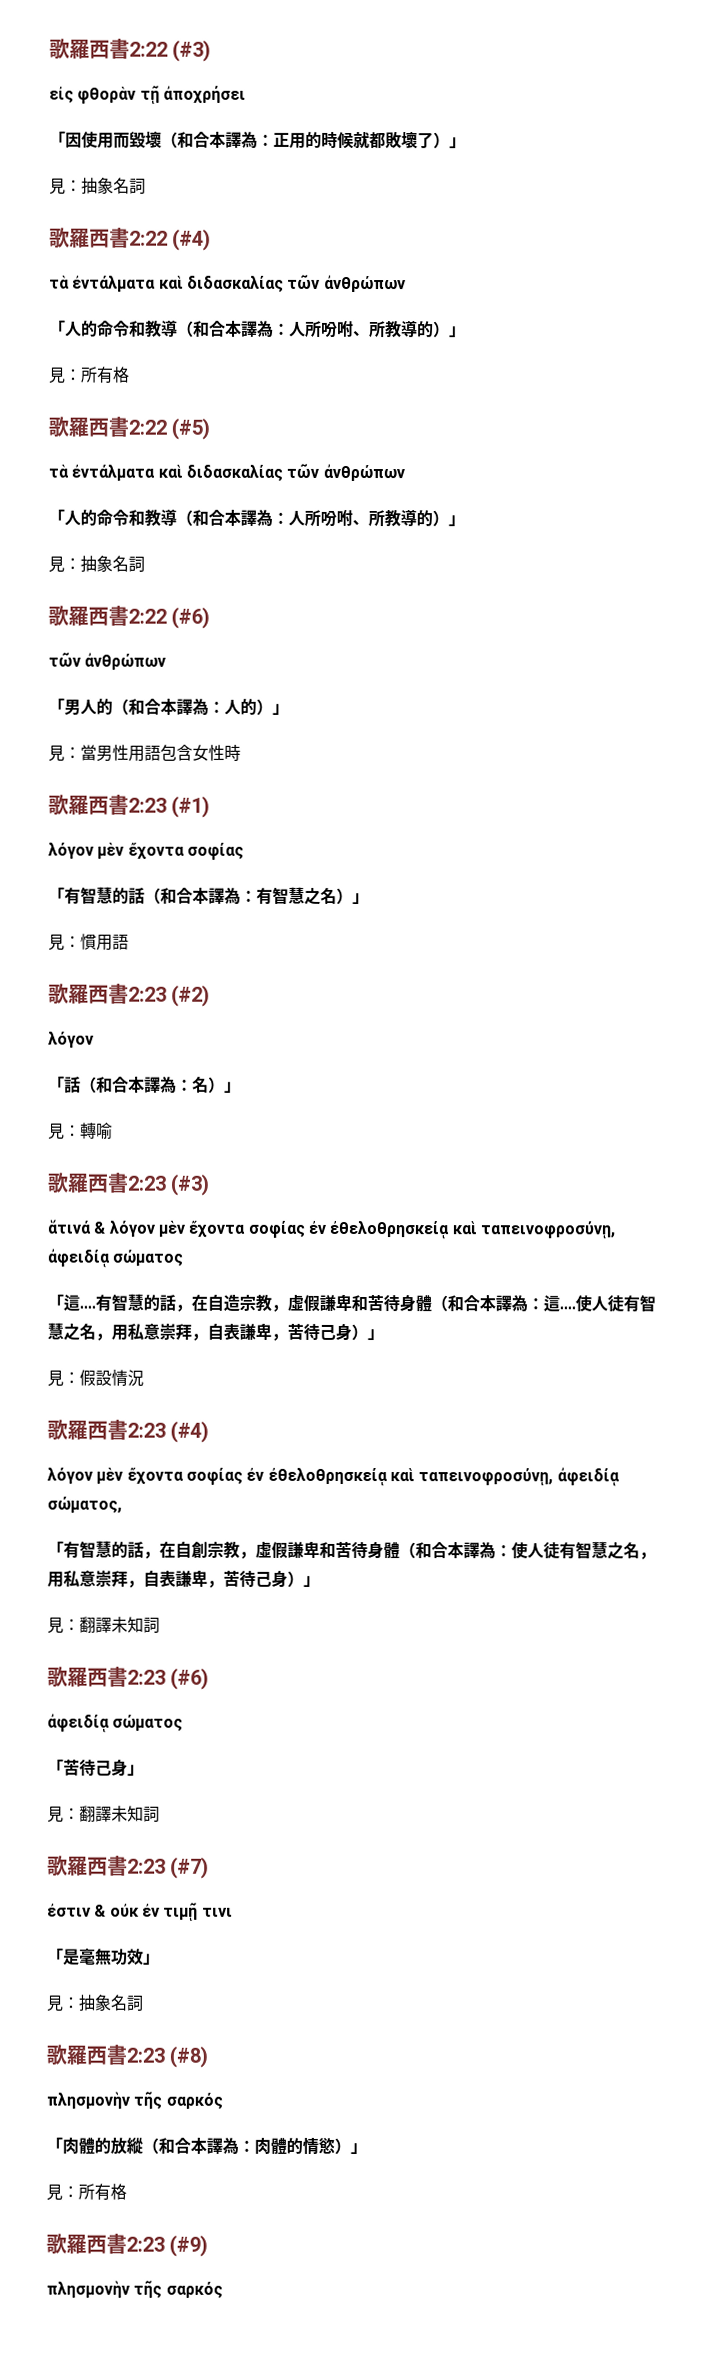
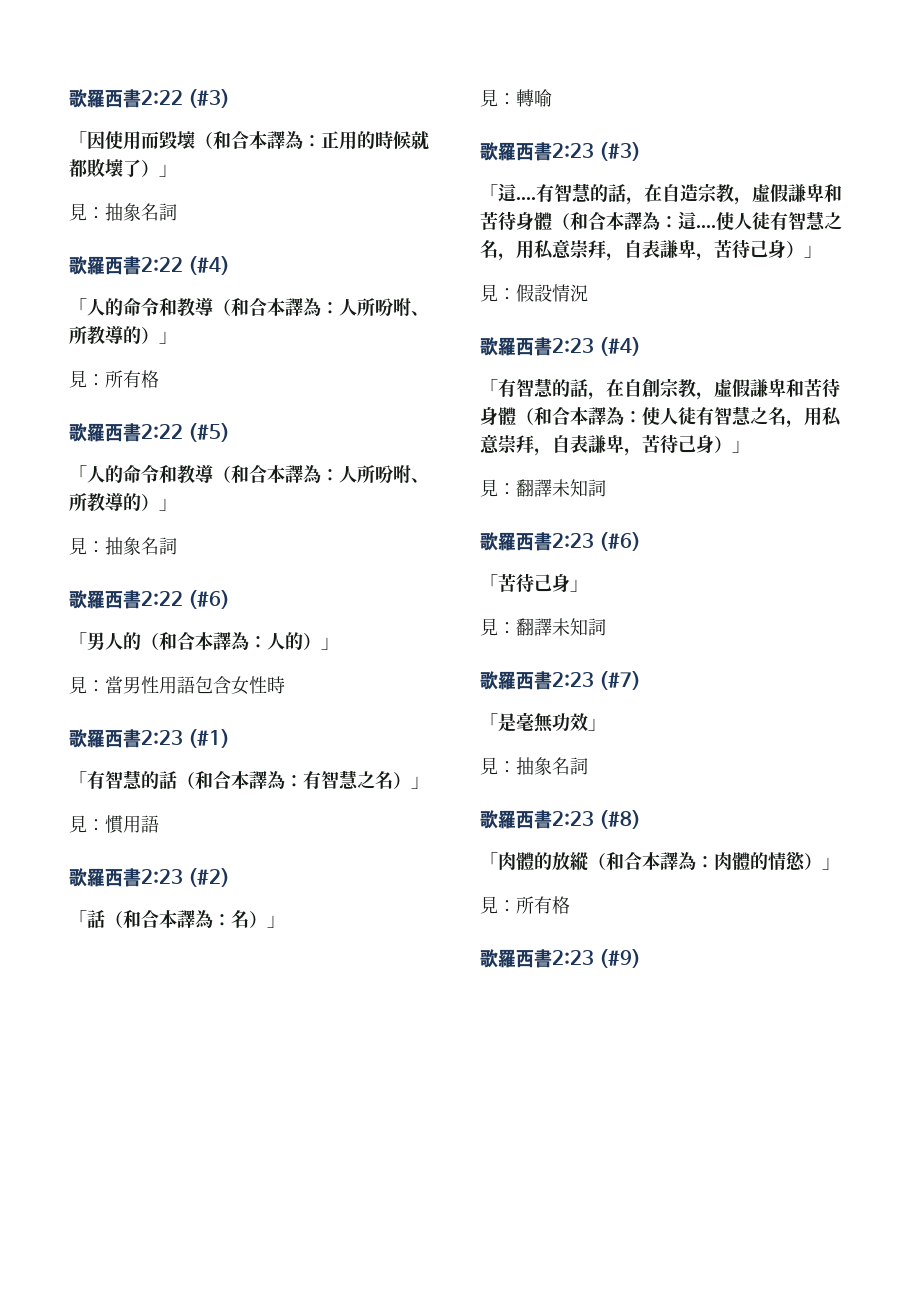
[49,85,246,105] // εἰς φθορὰν τῇ ἀποχρήσει -> (231, 98) none
[49,274,406,293] // τὰ ἐντάλματα καὶ διδασκαλίας τῶν ἀνθρώπων -> (231, 265) none
[48,463,405,482] // τὰ ἐντάλματα καὶ διδασκαλίας τῶν ἀνθρώπων -> (231, 432) none
[48,652,167,670] // τῶν ἀνθρώπων -> (231, 599) none
[48,842,244,860] // λόγον μὲν ἔχοντα σοφίας -> (231, 738) none
[48,1031,94,1048] // λόγον -> (231, 877) none
[47,1219,615,1240] [47,1248,184,1268] // ἅτινά & λόγον μὲν ἔχοντα σοφίας ἐν ἐθελοθρησκείᾳ καὶ ταπεινοφροσύνῃ, ἀφειδίᾳ σώματος -> (642, 151) none
[47,1467,620,1487] [47,1496,122,1513] // λόγον μὲν ἔχοντα σοφίας ἐν ἐθελοθρησκείᾳ καὶ ταπεινοφροσύνῃ, ἀφειδίᾳ σώματος, -> (642, 346) none
[47,1713,184,1733] // ἀφειδίᾳ σώματος -> (642, 541) none
[47,1902,233,1922] // ἐστιν & οὐκ ἐν τιμῇ τινι -> (642, 680) none
[46,2091,223,2109] // πλησμονὴν τῆς σαρκός -> (642, 819) none
[46,2280,223,2298] // πλησμονὴν τῆς σαρκός -> (642, 958) none

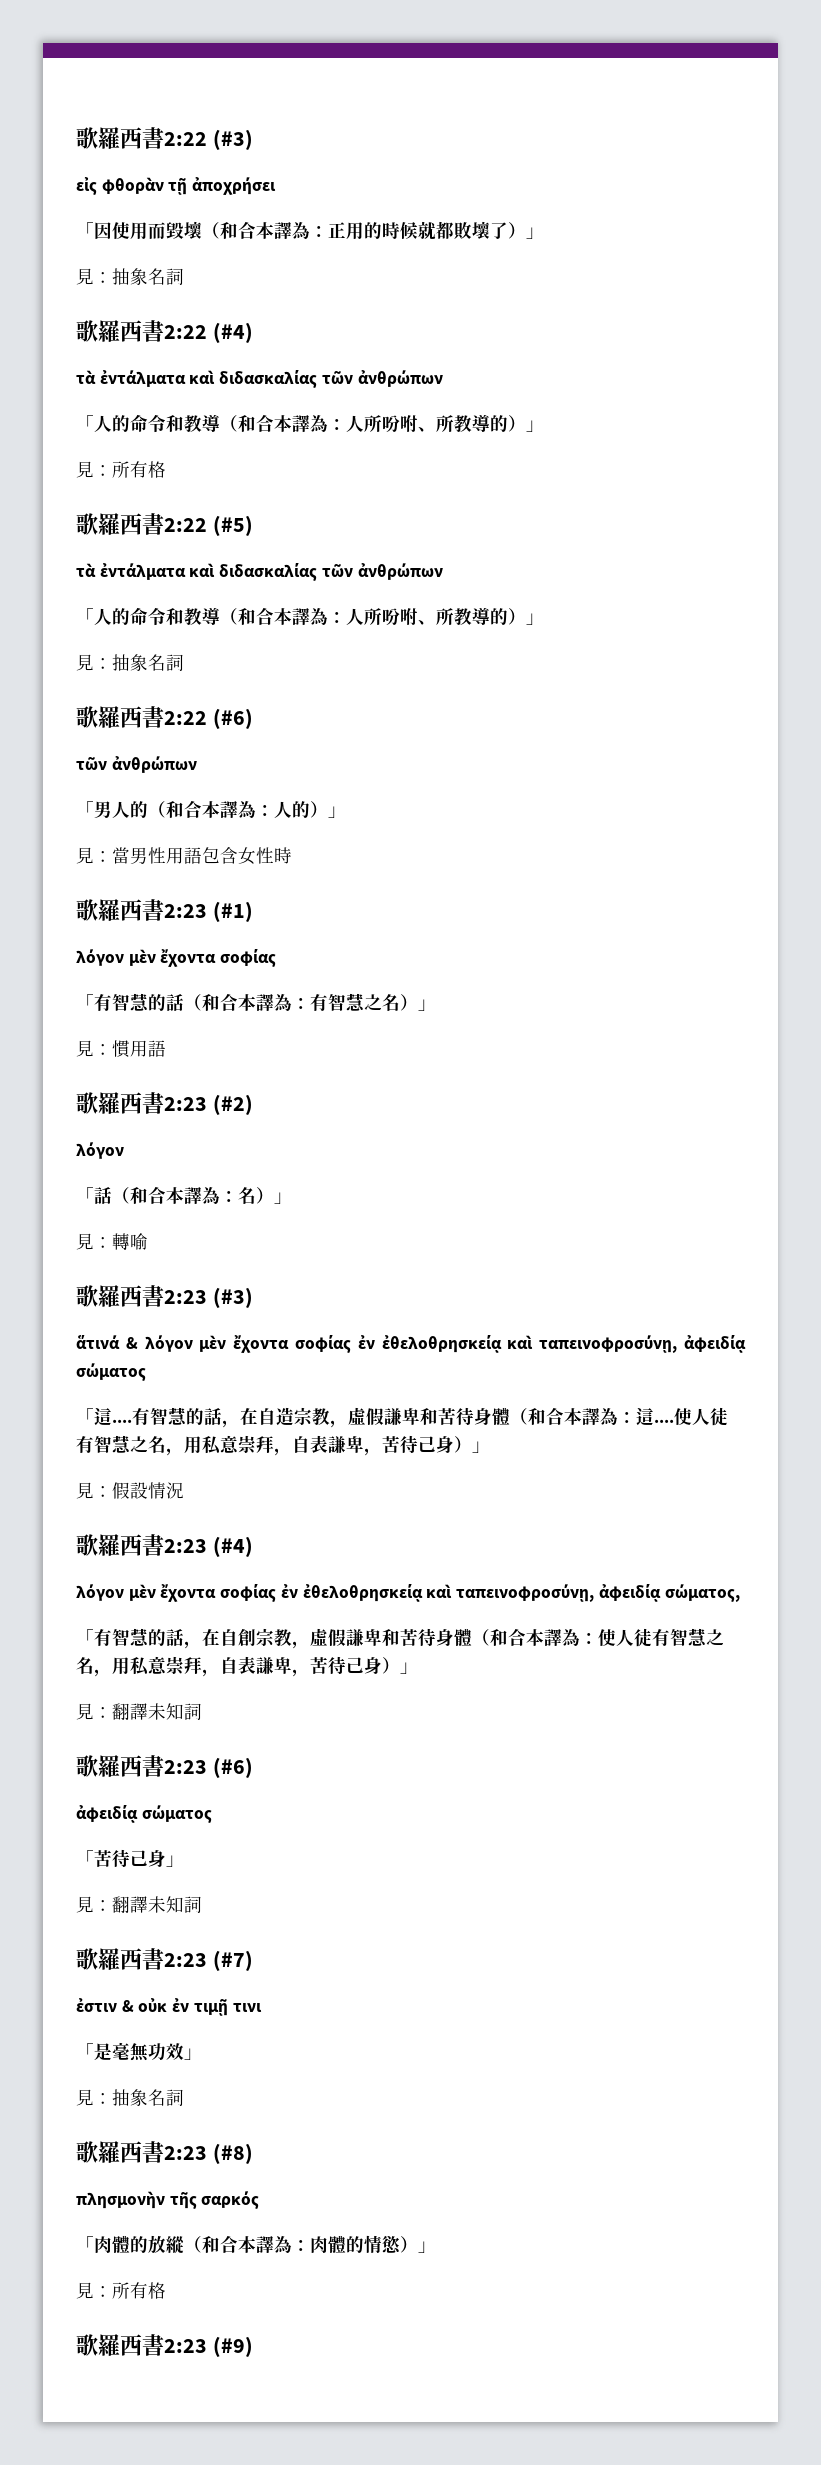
(231, 98) none -> [76,177,277,195] // εἰς φθορὰν τῇ ἀποχρήσει
(231, 265) none -> [76,370,443,388] // τὰ ἐντάλματα καὶ διδασκαλίας τῶν ἀνθρώπων
(231, 432) none -> [76,563,443,581] // τὰ ἐντάλματα καὶ διδασκαλίας τῶν ἀνθρώπων
(231, 599) none -> [76,756,197,773] // τῶν ἀνθρώπων
(231, 738) none -> [76,949,277,967] // λόγον μὲν ἔχοντα σοφίας
(231, 877) none -> [76,1142,124,1159] // λόγον
(642, 151) none -> [76,1335,746,1353] [76,1363,146,1381] // ἅτινά & λόγον μὲν ἔχοντα σοφίας ἐν ἐθελοθρησκείᾳ καὶ ταπεινοφροσύνῃ, ἀφειδίᾳ σώματος
(642, 346) none -> [76,1584,740,1602] // λόγον μὲν ἔχοντα σοφίας ἐν ἐθελοθρησκείᾳ καὶ ταπεινοφροσύνῃ, ἀφειδίᾳ σώματος,
(642, 541) none -> [76,1805,212,1823] // ἀφειδίᾳ σώματος
(642, 680) none -> [76,1998,262,2016] // ἐστιν & οὐκ ἐν τιμῇ τινι
(642, 819) none -> [76,2191,260,2209] // πλησμονὴν τῆς σαρκός

